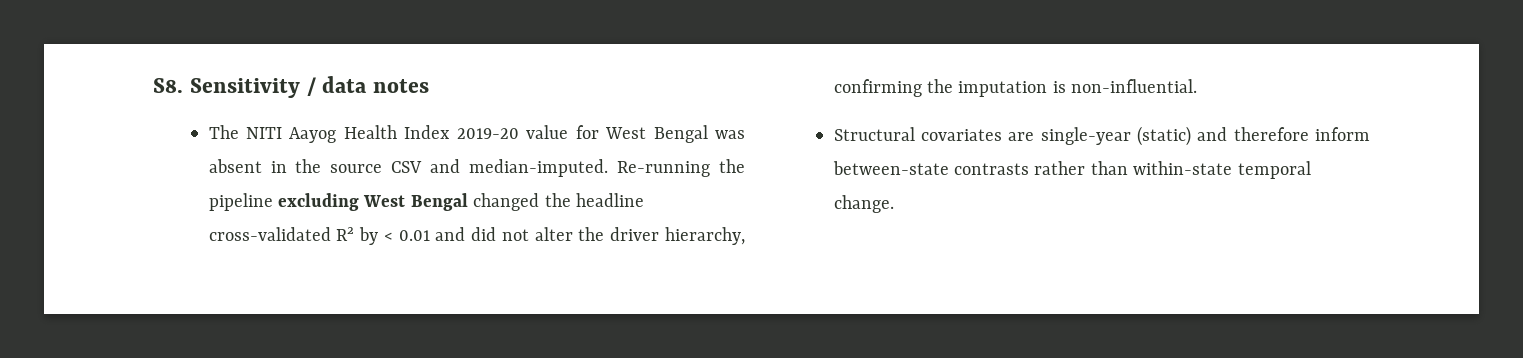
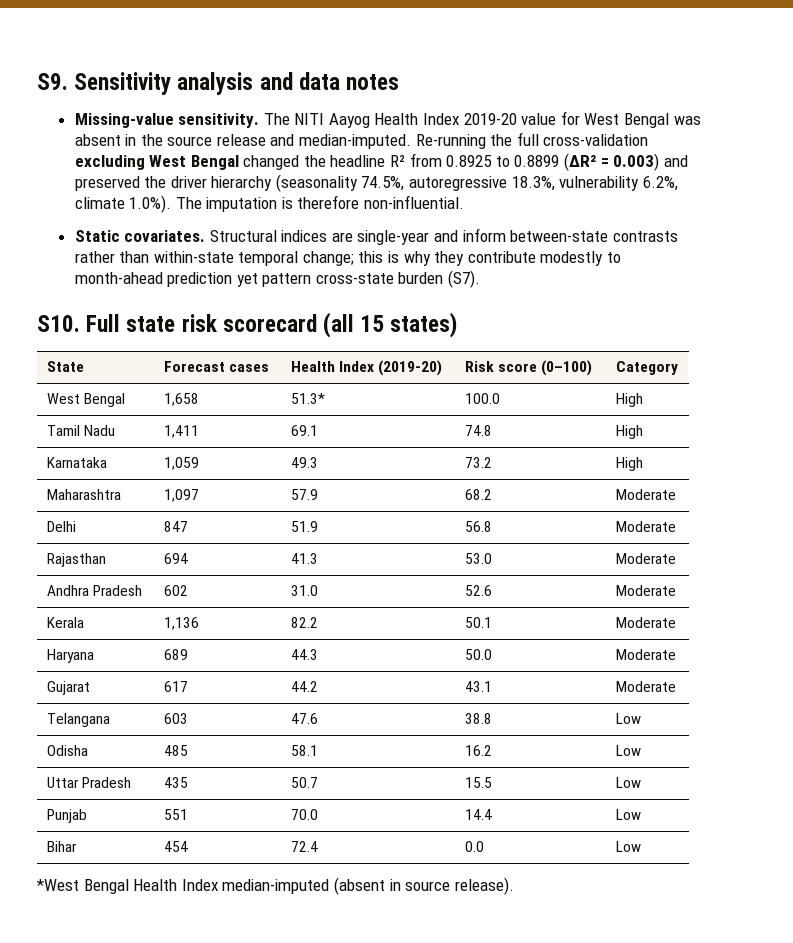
[153,77,316,98] S8. Sensitivity / -> [37,72,293,95] S9. Sensitivity analysis and
(429, 86) none -> [74,113,260,128] Missing-value sensitivity.
[391,161,423,173] CSV -> [216,134,266,146] release
[208,193,273,211] pipeline -> [516,132,649,146] full cross-validation
[208,227,745,245] [833,79,953,97] cross-validated R² by < 0.01 and did not alter the driver hierarchy, confirming the -> [390,153,688,171] [74,174,678,192] [74,195,202,213] R² from 0.8925 to 0.8899 (ΔR² = 0.003) and preserved the driver hierarchy (seasonality 74.5%, autoregressive 18.3%, vulnerability 6.2%, climate 1.0%). The
(1066, 87) none -> [297,195,360,209] therefore
[833,126,1309,146] Structural covariates are single-year (static) and therefore -> [74,230,459,245] Static covariates. Structural indices are single-year and
[833,195,894,213] change. -> [302,251,621,266] [74,270,481,288] [37,312,458,338] [46,361,84,372] [163,361,269,372] [290,360,443,376] [464,360,593,376] [615,361,678,375] [46,393,125,407] [163,393,199,406] [290,393,325,404] [464,393,500,404] [615,393,643,407] [46,425,115,436] [163,425,199,438] [290,425,318,436] [464,425,492,436] [615,425,643,439] [46,457,107,468] [163,457,199,470] [290,457,318,468] [464,457,492,468] [615,457,643,471] [46,489,121,500] [163,489,199,502] [290,489,318,500] [464,489,492,500] [615,489,676,500] [46,521,76,532] [163,521,188,532] [290,521,318,532] [464,521,492,532] [615,521,676,532] [46,553,106,567] [163,553,188,564] [290,553,318,564] [464,553,492,564] [615,553,676,564] [46,585,142,596] [163,585,188,596] [290,585,318,596] [464,585,492,596] [615,585,676,596] [46,617,84,628] [163,617,199,630] [290,617,318,628] [464,617,492,628] [615,617,676,628] [46,649,94,663] [163,649,188,660] [290,649,318,660] [464,649,492,660] [615,649,676,660] [46,681,90,695] [163,681,188,692] [290,681,318,692] [464,681,492,692] [615,681,676,692] [46,713,110,727] [163,713,188,724] [290,713,318,724] [464,713,492,724] [615,713,641,724] [46,745,88,756] [163,745,188,756] [290,745,318,756] [464,745,492,756] [615,745,641,756] [46,777,131,788] [163,777,188,788] [290,777,318,788] [464,777,492,788] [615,777,641,788] [46,809,87,823] [163,809,188,820] [290,809,318,820] [464,809,492,820] [615,809,641,820] [46,841,77,852] [163,841,188,852] [290,841,318,852] [464,841,484,852] [615,841,641,852] [36,877,514,895] change; this is why they contribute modestly to month-ahead prediction yet pattern cross-state burden (S7). // S10. Full state risk scorecard (all 15 states) // State | Forecast cases | Health Index (2019-20) | Risk score (0–100) | Category // West Bengal | 1,658 | 51.3* | 100.0 | High // Tamil Nadu | 1,411 | 69.1 | 74.8 | High // Karnataka | 1,059 | 49.3 | 73.2 | High // Maharashtra | 1,097 | 57.9 | 68.2 | Moderate // Delhi | 847 | 51.9 | 56.8 | Moderate // Rajasthan | 694 | 41.3 | 53.0 | Moderate // Andhra Pradesh | 602 | 31.0 | 52.6 | Moderate // Kerala | 1,136 | 82.2 | 50.1 | Moderate // Haryana | 689 | 44.3 | 50.0 | Moderate // Gujarat | 617 | 44.2 | 43.1 | Moderate // Telangana | 603 | 47.6 | 38.8 | Low // Odisha | 485 | 58.1 | 16.2 | Low // Uttar Pradesh | 435 | 50.7 | 15.5 | Low // Punjab | 551 | 70.0 | 14.4 | Low // Bihar | 454 | 72.4 | 0.0 | Low // *West Bengal Health Index median-imputed (absent in source release).

